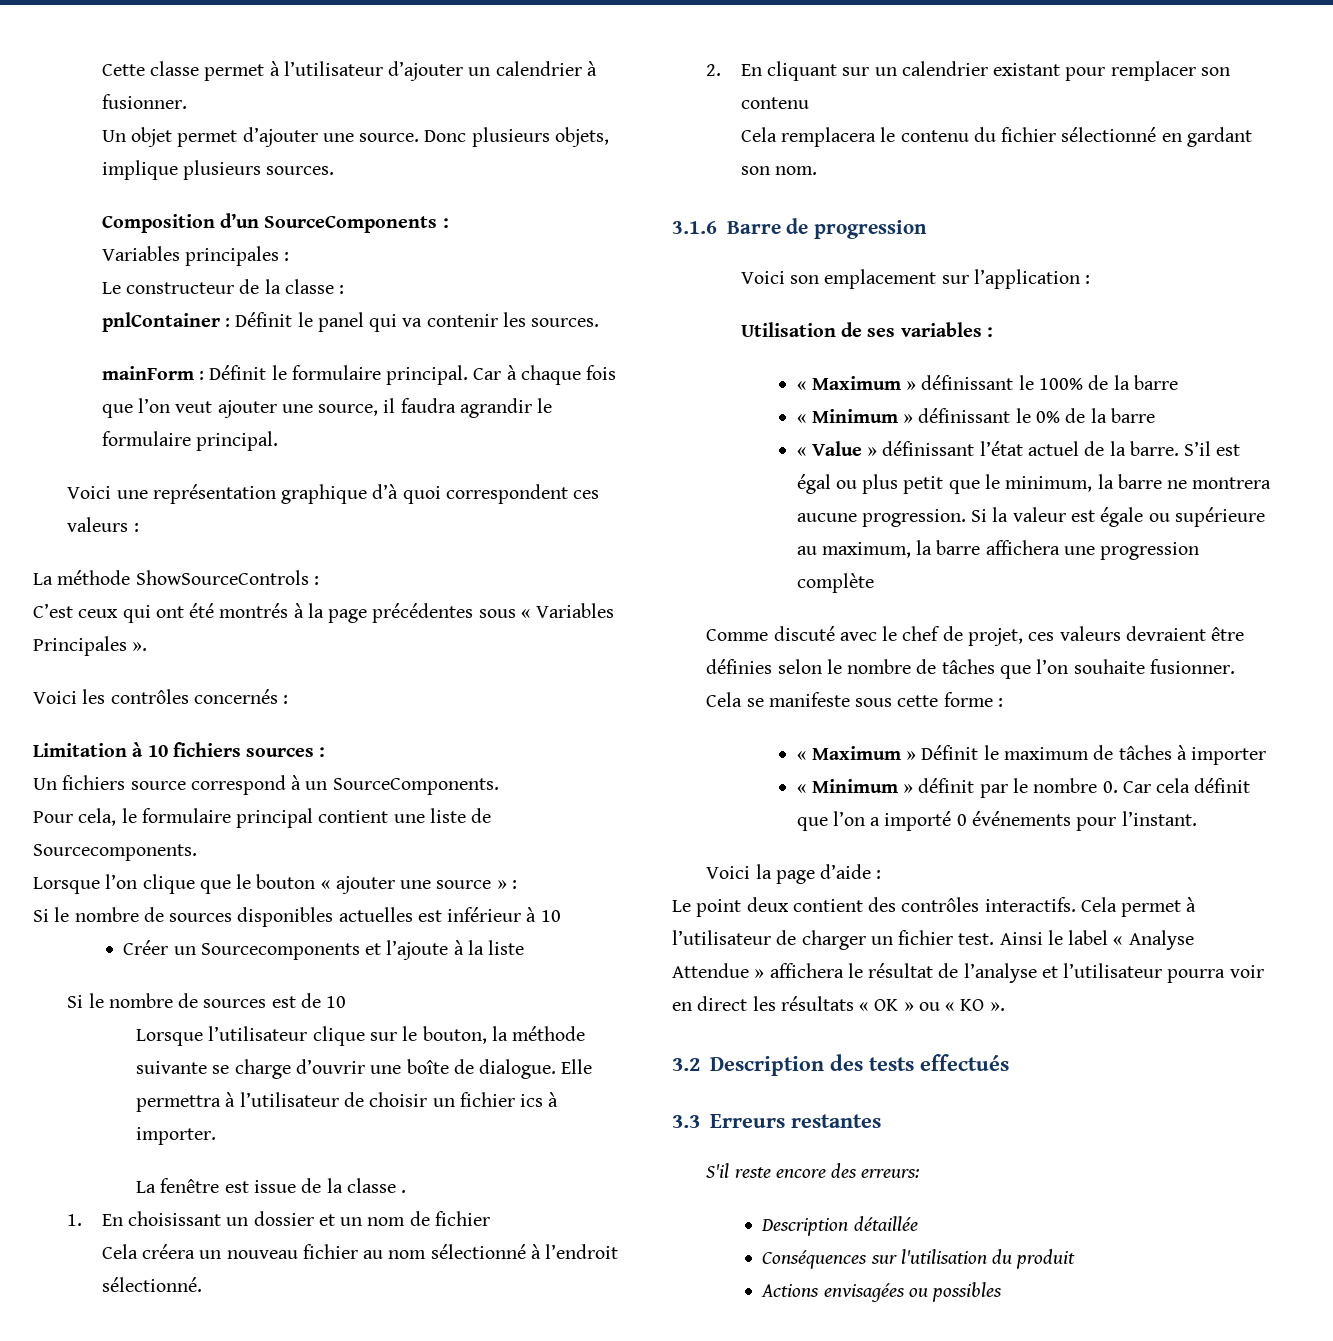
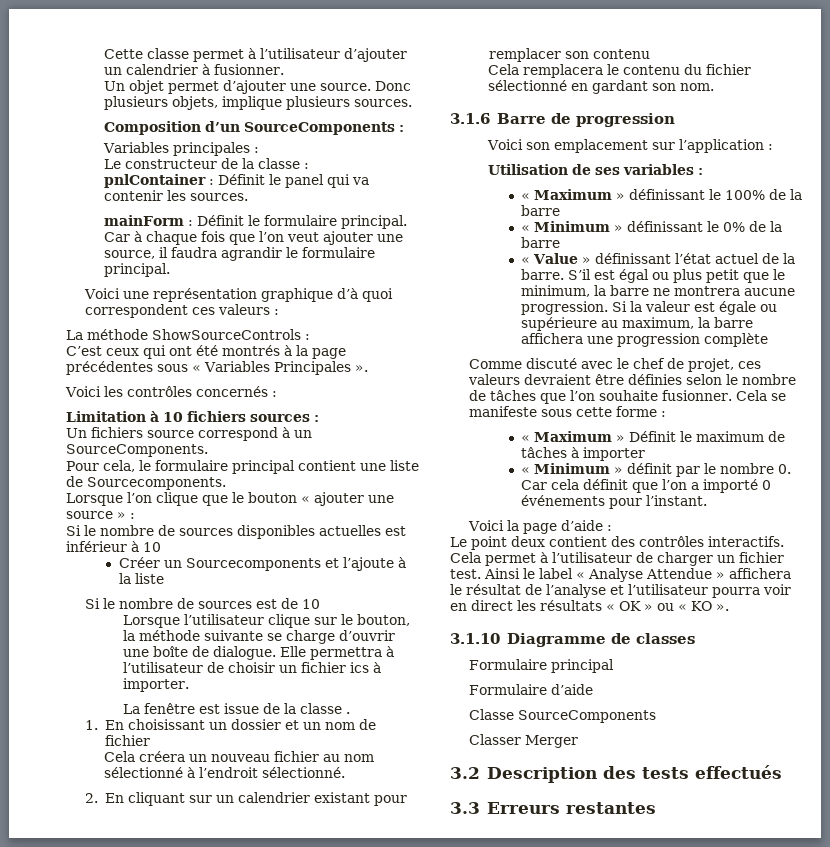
(1005, 1006) none -> [450,633,695,647] [468,659,614,673] [468,684,593,695] [468,709,656,723] [468,734,578,748] // 3.1.10 Diagramme de classes // Formulaire principal // Formulaire d’aide // Classe SourceComponents // Classer Merger
[706,1163,920,1178] [761,1216,918,1236] [762,1249,1076,1269] [761,1282,1003,1302] // S'il reste encore des erreurs: // Description détaillée // Conséquences sur l'utilisation du produit // Actions envisagées ou possibles -> (656, 808) none

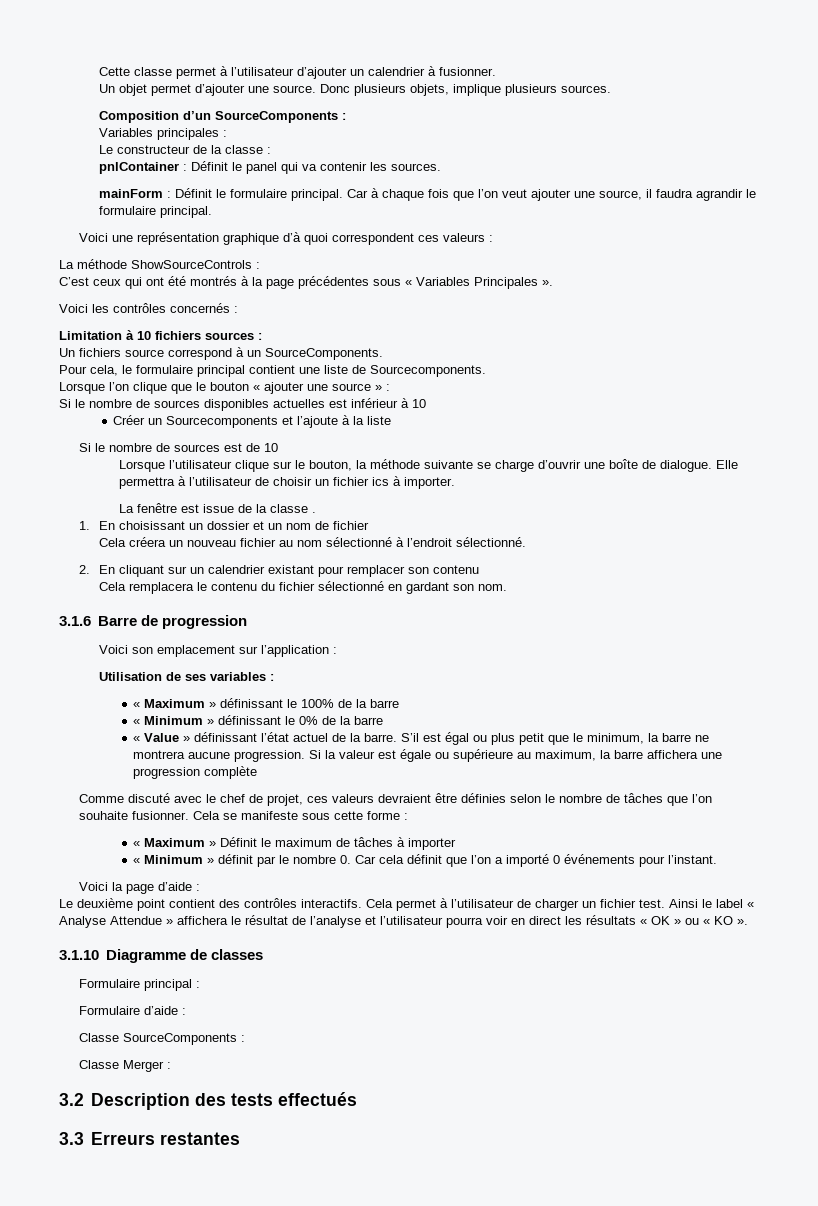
[471,536,545,550] point deux -> [77,898,165,911] deuxième point
(614, 666) none -> [196,981,201,988] :
(593, 689) none -> [182,1008,187,1015] :
[468,734,521,745] // Classer -> [241,1035,246,1042] [79,1060,120,1069] : // Classe
(578, 741) none -> [167,1062,172,1069] :

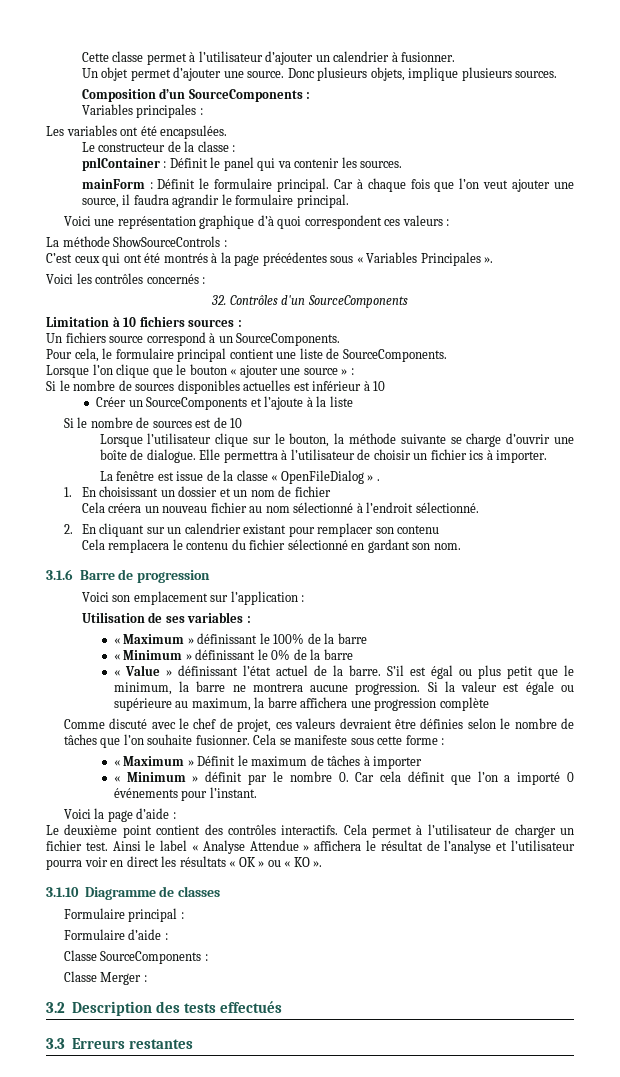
(228, 133) none -> [46,125,228,139] // Les variables ont été encapsulées.
(238, 309) none -> [211,295,408,308] // 32. Contrôles d'un SourceComponents
[370,365,486,377] Sourcecomponents. -> [342,349,447,362] SourceComponents.
[166,416,279,428] Sourcecomponents -> [146,397,248,410] SourceComponents
(309, 508) none -> [271,470,374,484] « OpenFileDialog »

